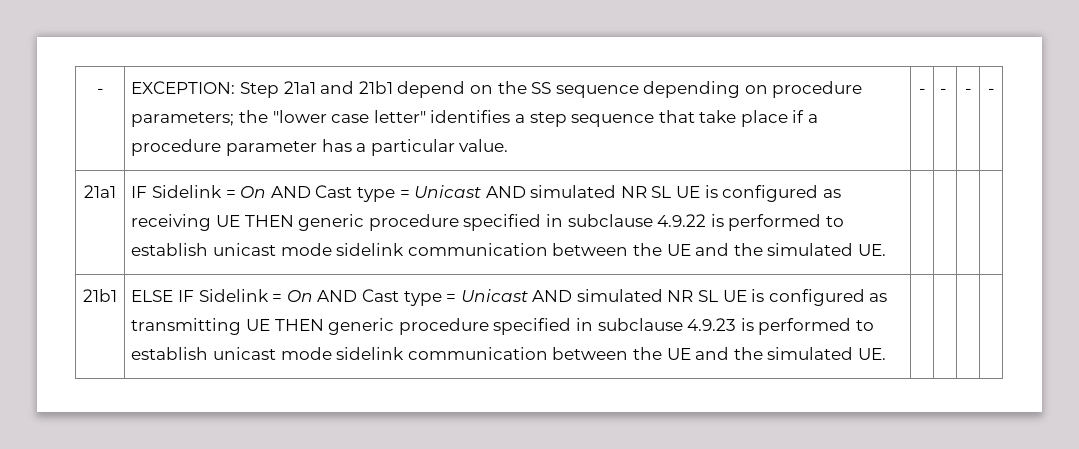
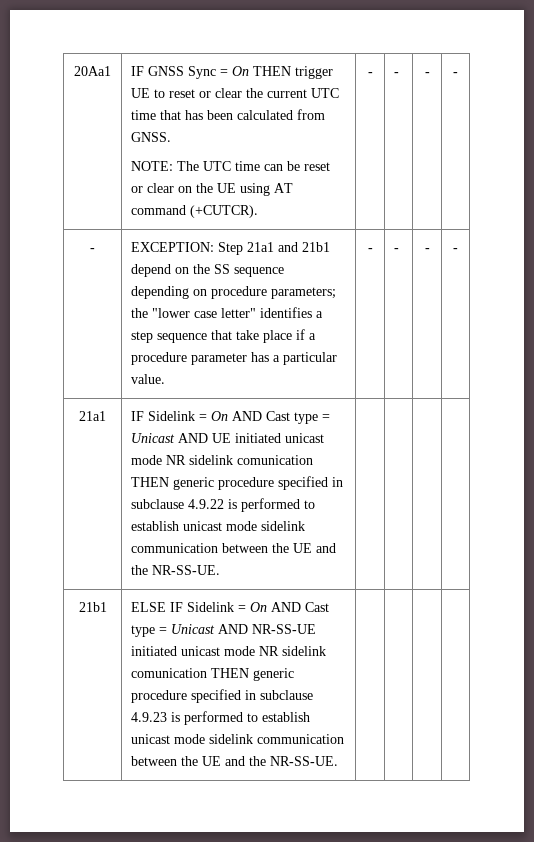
(96, 91) none -> [74,66,111,76] [131,66,334,79] [131,88,340,98] [131,109,326,120] [131,132,172,142] [131,161,331,171] [131,183,294,196] [131,205,259,218] [367,72,373,76] [394,72,400,76] [424,72,430,76] [453,72,458,76] 20Aa1 | IF GNSS Sync = On THEN trigger UE to reset or clear the current UTC time that has been calculated from GNSS. // NOTE: The UTC time can be reset or clear on the UE using AT command (+CUTCR). | - | - | - | - //
[530,185,841,202] [131,214,240,231] simulated NR SL UE is configured as receiving UE -> [212,433,325,443] [131,455,314,465] UE initiated unicast mode NR sidelink comunication
[767,243,886,256] simulated UE. -> [152,565,221,575] NR-SS-UE.
[576,289,888,306] [131,318,270,335] simulated NR SL UE is configured as transmitting UE -> [252,624,317,634] [131,646,327,656] [131,668,208,678] NR-SS-UE initiated unicast mode NR sidelink comunication
[767,347,886,360] simulated UE. -> [270,756,339,766] NR-SS-UE.

